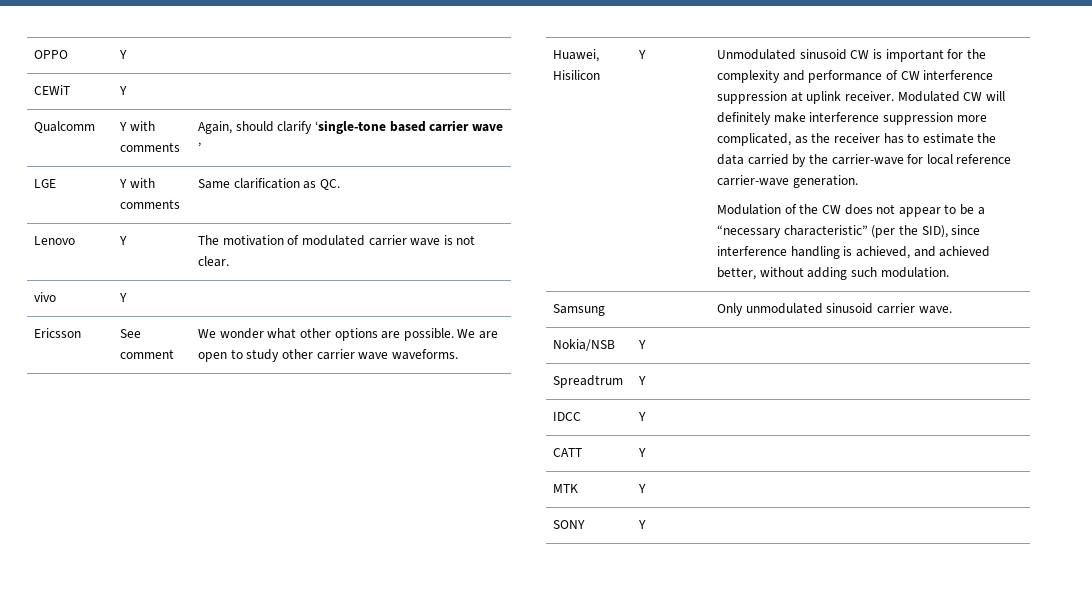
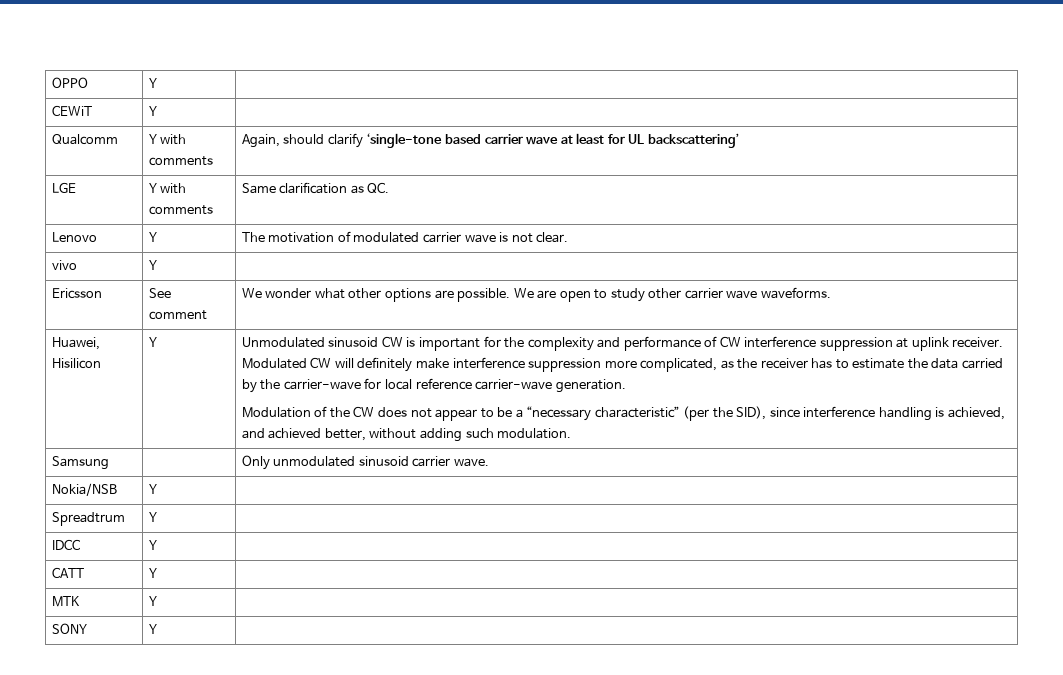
[197,142,201,152] ’ -> [560,133,740,148] at least for UL backscattering’

